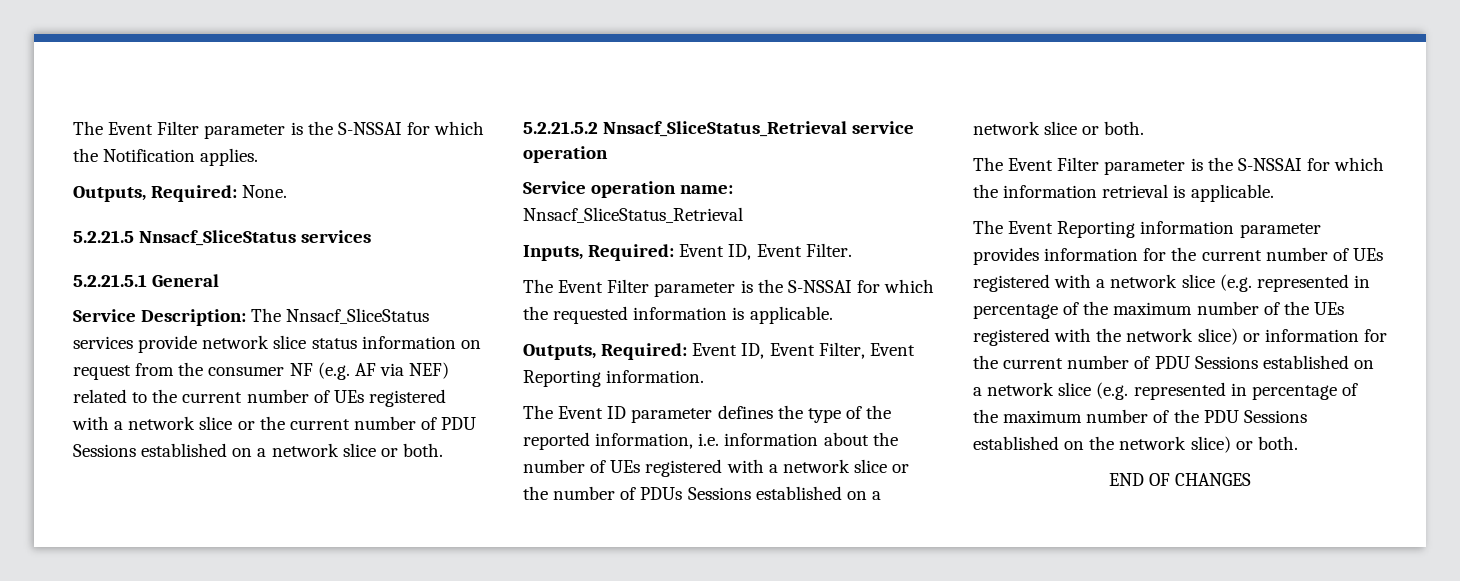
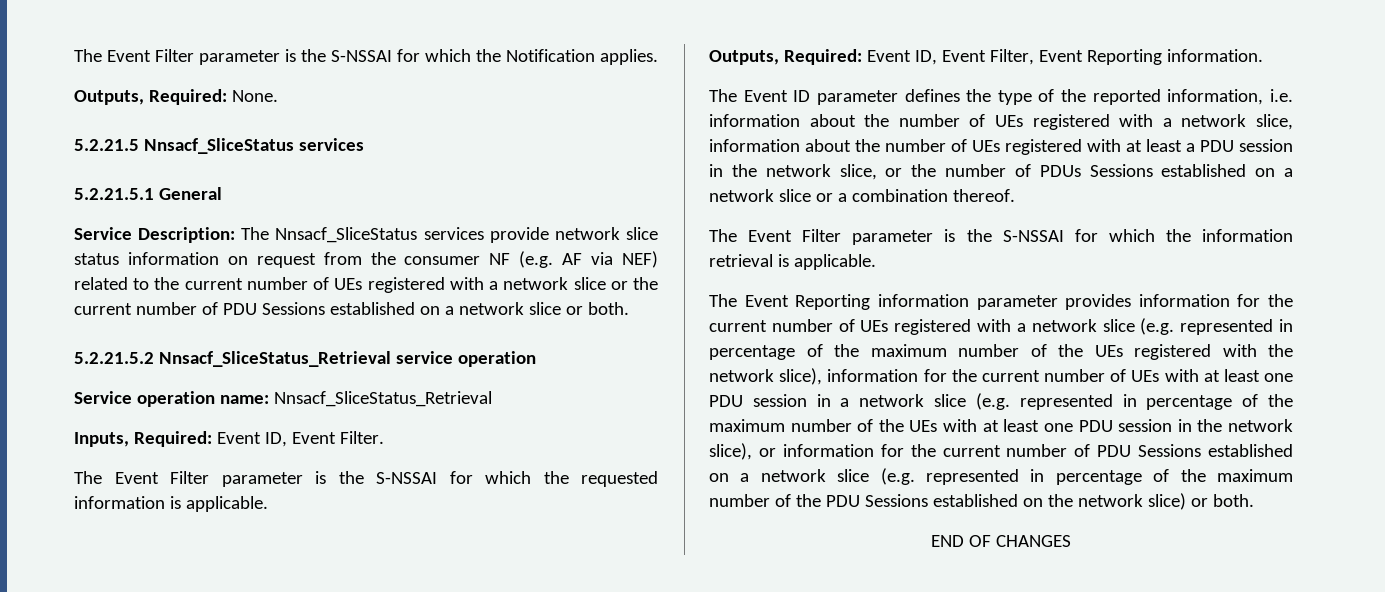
[853,459,887,473] slice -> [1256,114,1293,130] [709,139,1293,155] [709,164,877,180] slice, information about the number of UEs registered with at least a PDU session in the network slice,
[1104,121,1145,135] both. -> [837,189,1015,202] a combination thereof.
[1197,328,1238,345] slice) -> [779,368,1293,385] [709,393,1293,410] [709,419,1294,432] [709,443,752,460] slice), information for the current number of UEs with at least one PDU session in a network slice (e.g. represented in percentage of the maximum number of the UEs with at least one PDU session in the network slice),

